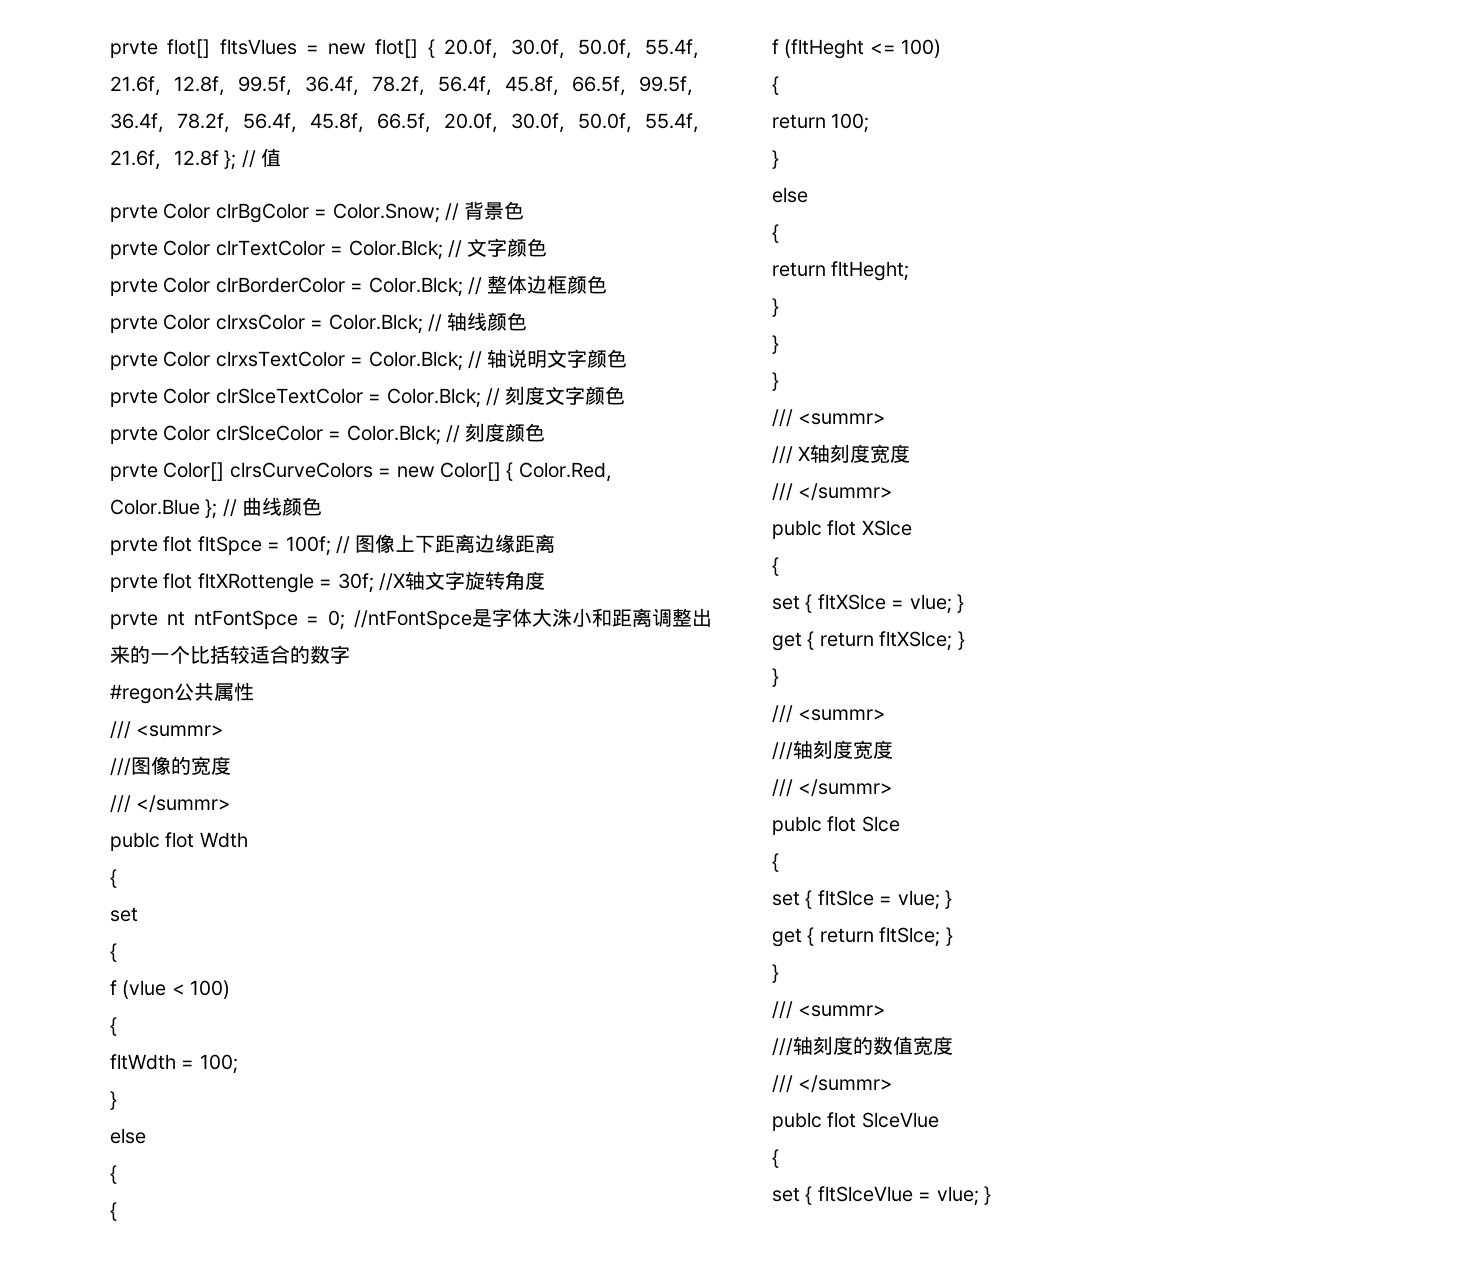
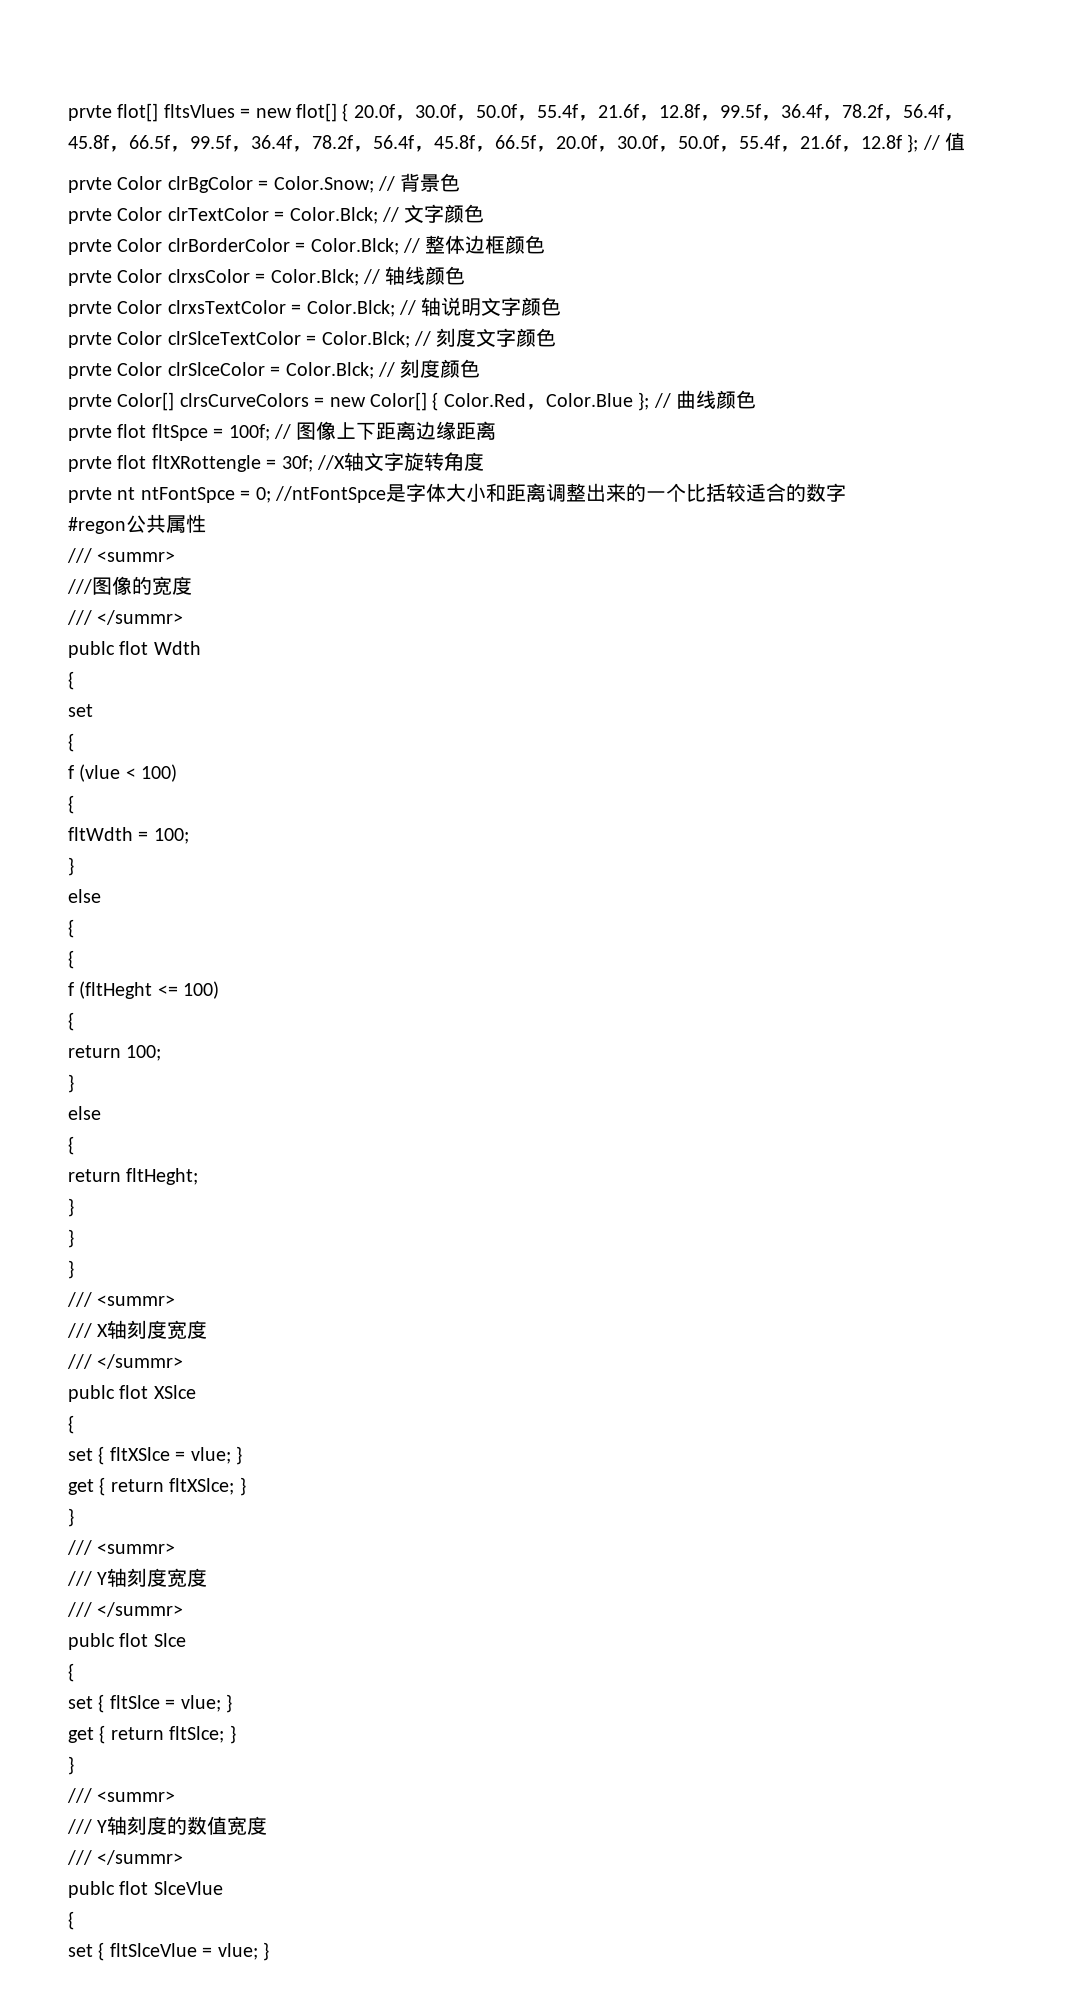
[552,608,572,627] 洙 -> (466, 492) none
(793, 751) none -> [97,1572,108,1585] Y
(793, 1047) none -> [97,1820,108,1833] Y

